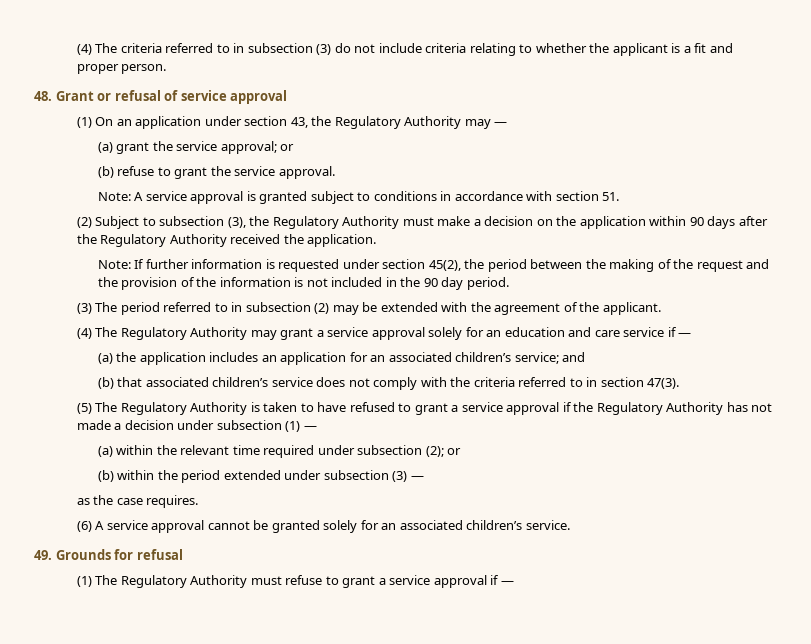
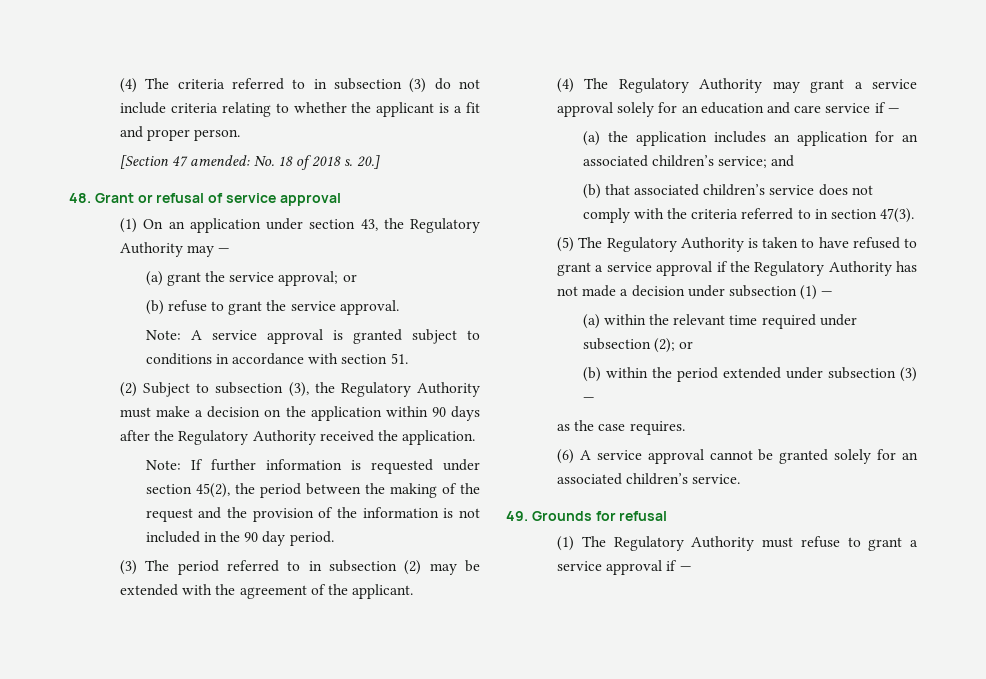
(167, 69) none -> [120,155,380,170] // [Section 47 amended: No. 18 of 2018 s. 20.]

